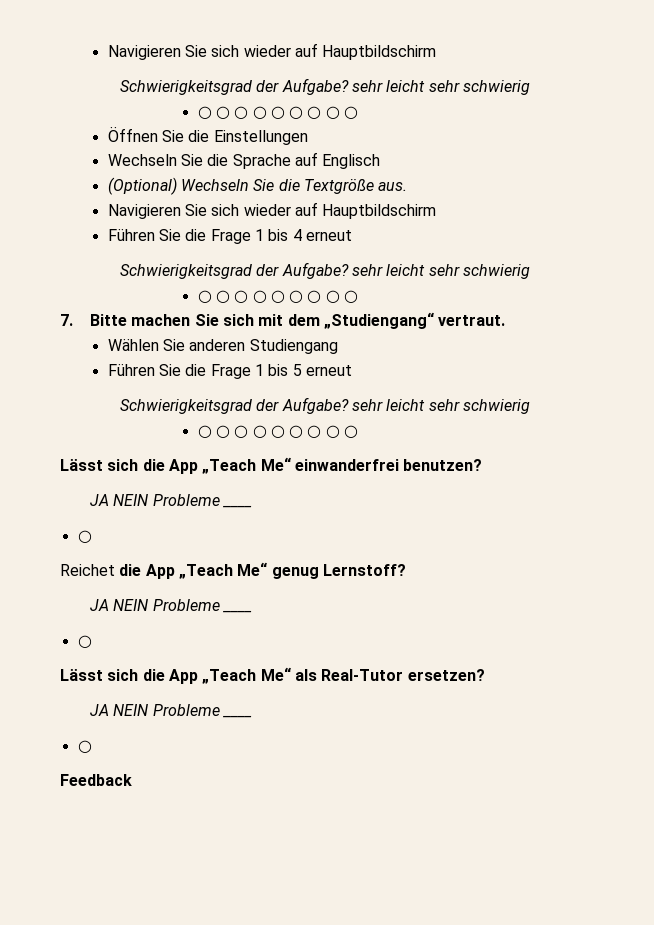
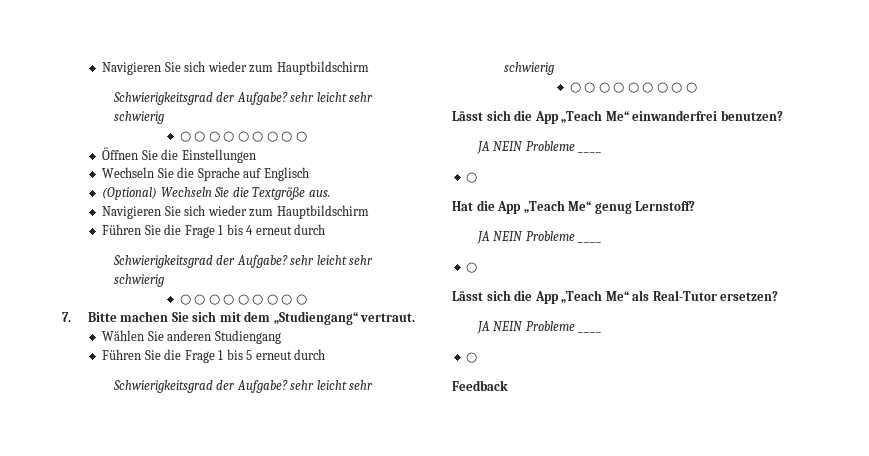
[107,43,318,60] Navigieren Sie sich wieder auf -> [102,61,274,75] Navigieren Sie sich wieder zum
[294,202,318,216] auf -> [249,209,274,217] zum
(352, 235) none -> [294,224,326,235] durch
(352, 370) none -> [294,349,326,360] durch
[60,564,115,576] Reichet -> [452,201,473,211] Hat

